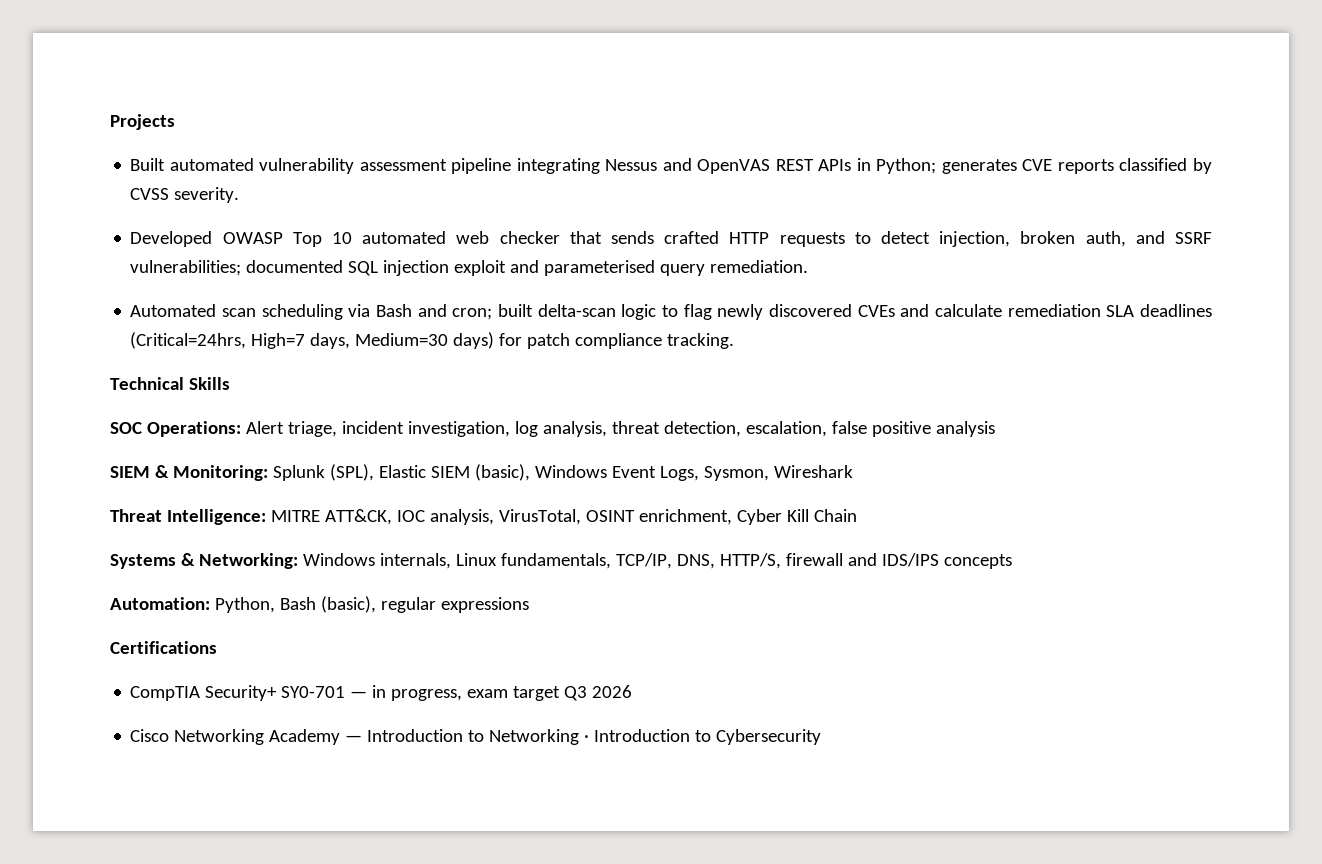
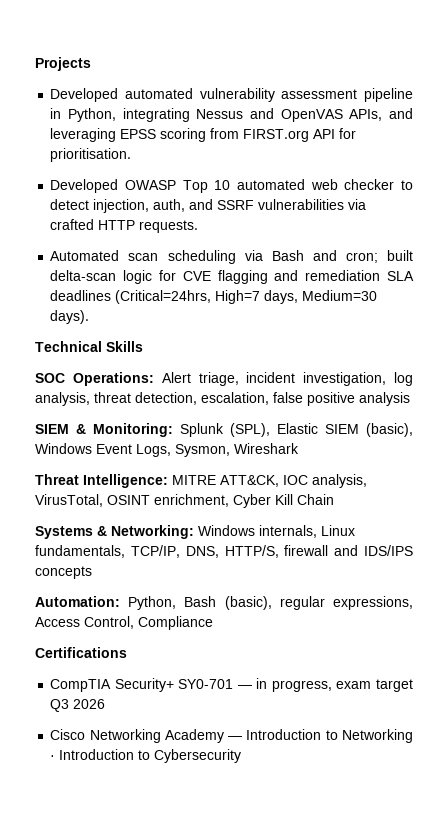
[130,158,166,171] Built -> [50,88,119,102] Developed
(512, 166) none -> [50,108,117,122] in Python,
[775,158,1212,174] [130,187,240,203] REST APIs in Python; generates CVE reports classified by CVSS severity. -> [349,108,413,121] [50,128,357,142] [50,148,132,162] APIs, and leveraging EPSS scoring from FIRST.org API for prioritisation.
[569,231,845,247] that sends crafted HTTP requests -> (395, 184) none
[1020,231,1076,244] broken -> (150, 206) none
[130,260,809,276] vulnerabilities; documented SQL injection exploit and parameterised query remediation. -> [258,199,367,210] [50,219,199,233] vulnerabilities via crafted HTTP requests.
[662,304,1003,320] to flag newly discovered CVEs and calculate -> [159,270,299,284] for CVE flagging and
[453,332,735,349] days) for patch compliance tracking. -> [50,310,90,324] days).
[440,597,529,613] expressions -> [332,596,413,610] [35,616,213,630] expressions, Access Control, Compliance

